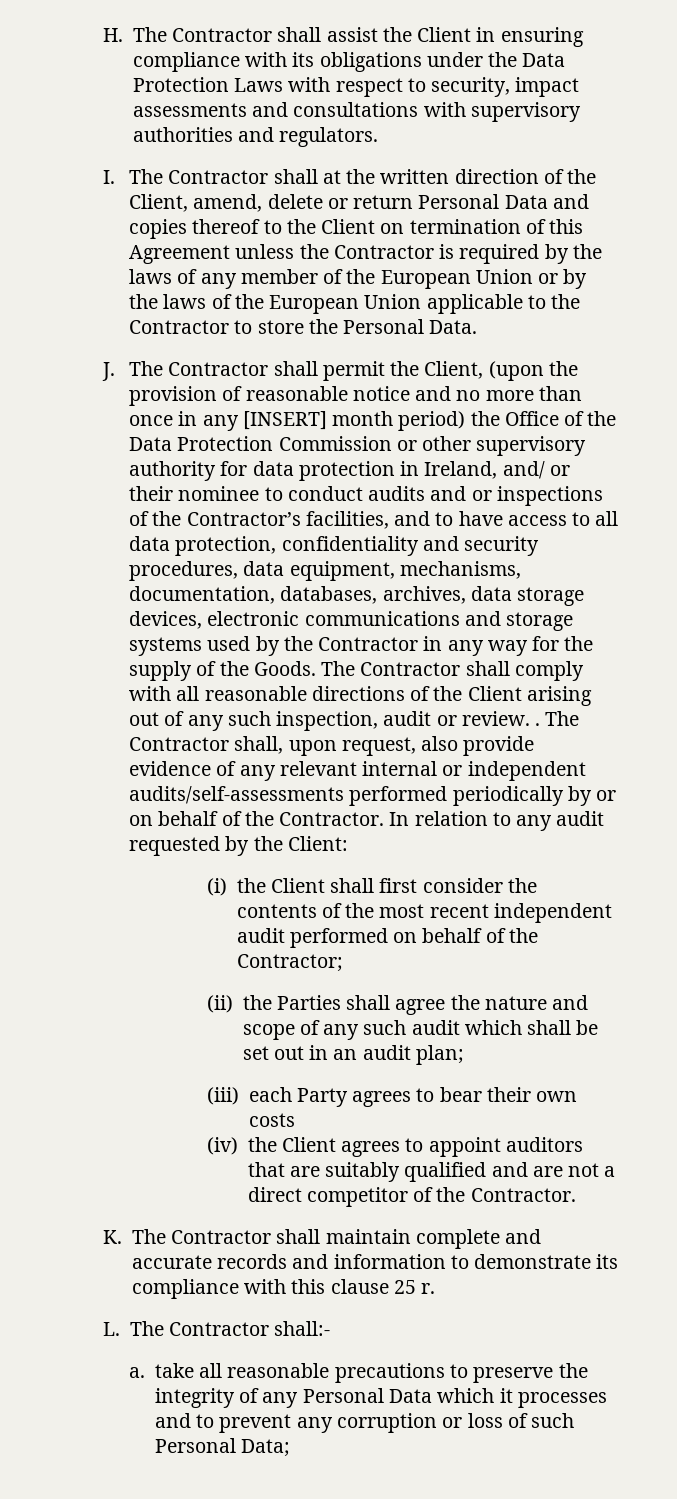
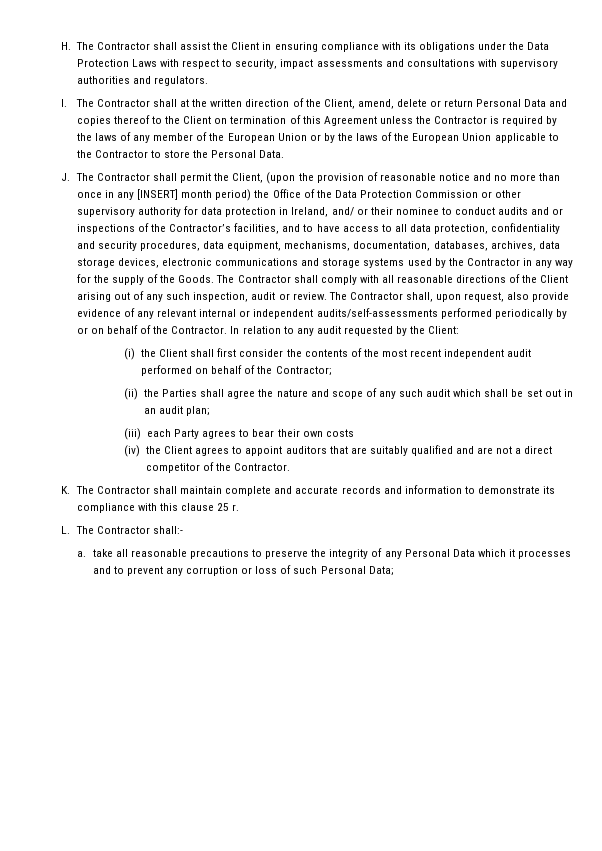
[535,723,541,726] . -> (327, 296) none

